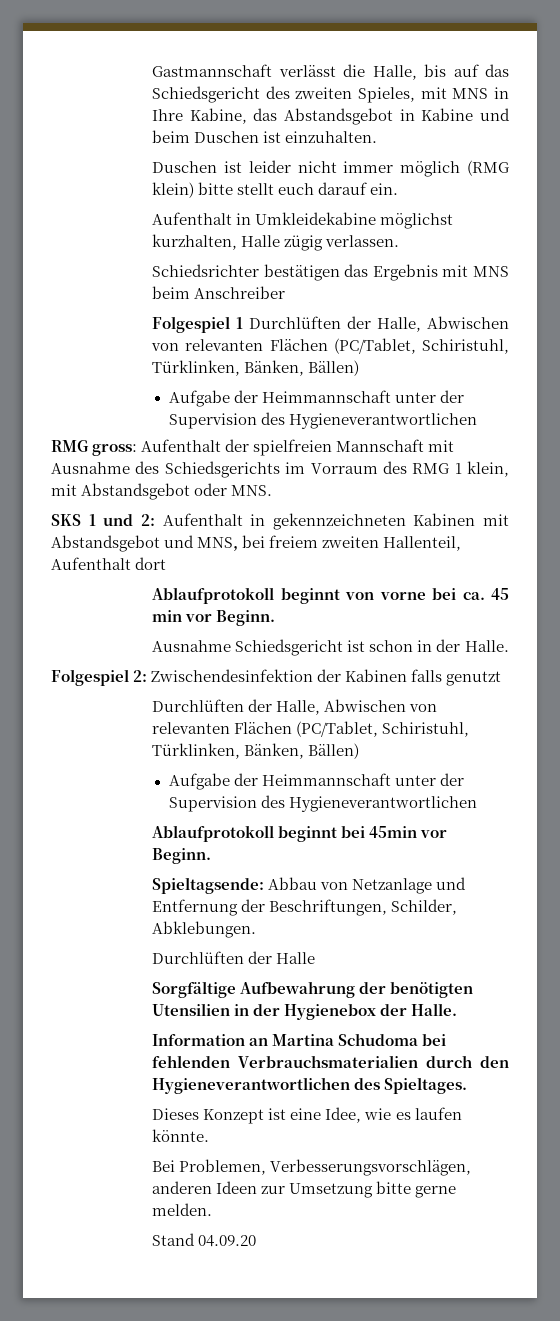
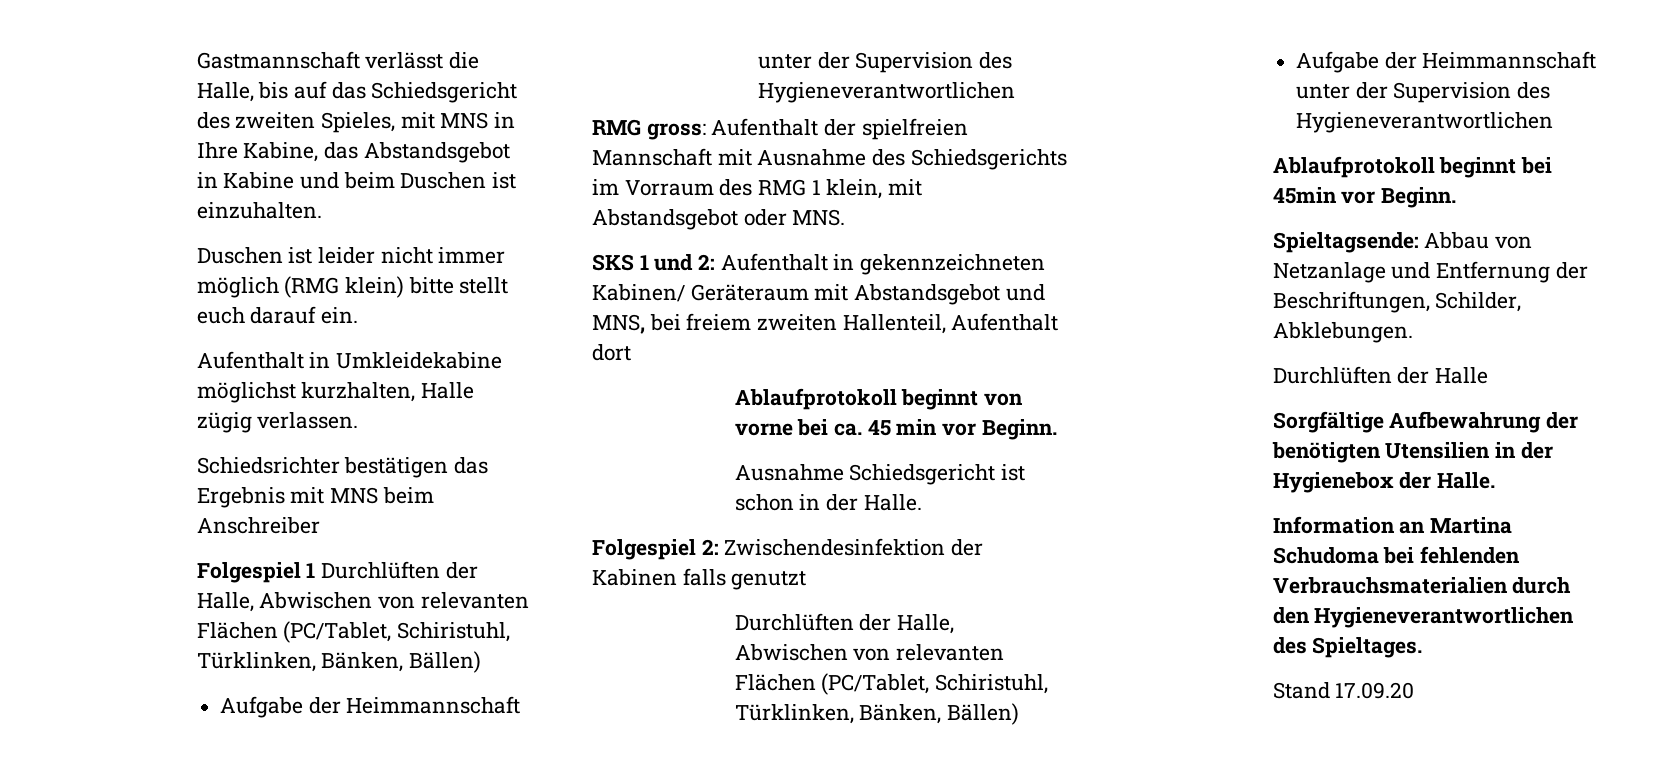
[413,513,476,526] Kabinen -> [592,284,809,302] Kabinen/ Geräteraum
[152,1107,462,1124] [152,1129,210,1142] [152,1159,472,1176] [152,1181,457,1198] [152,1203,213,1216] // Dieses Konzept ist eine Idee, wie es laufen könnte. // Bei Problemen, Verbesserungsvorschlägen, anderen Ideen zur Umsetzung bitte gerne melden. -> (1423, 647) none
[198,1235,257,1247] 04.09.20 -> [1335,682,1415,699] 17.09.20

